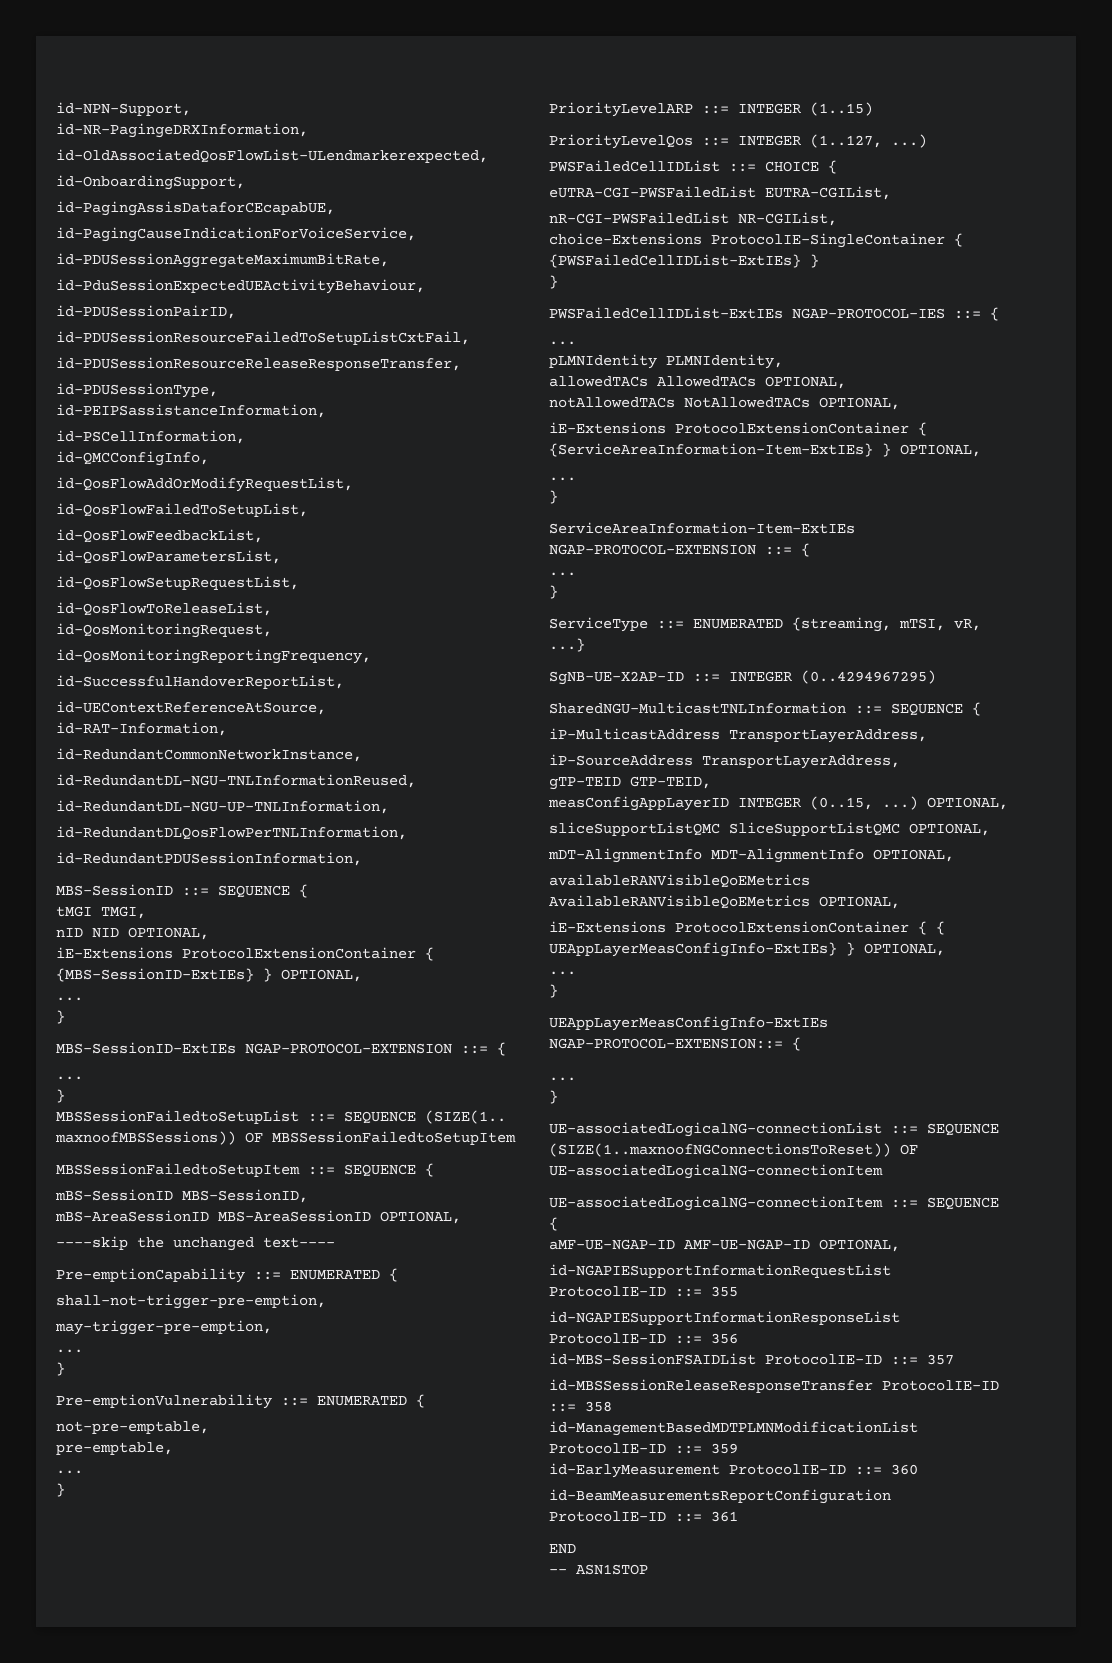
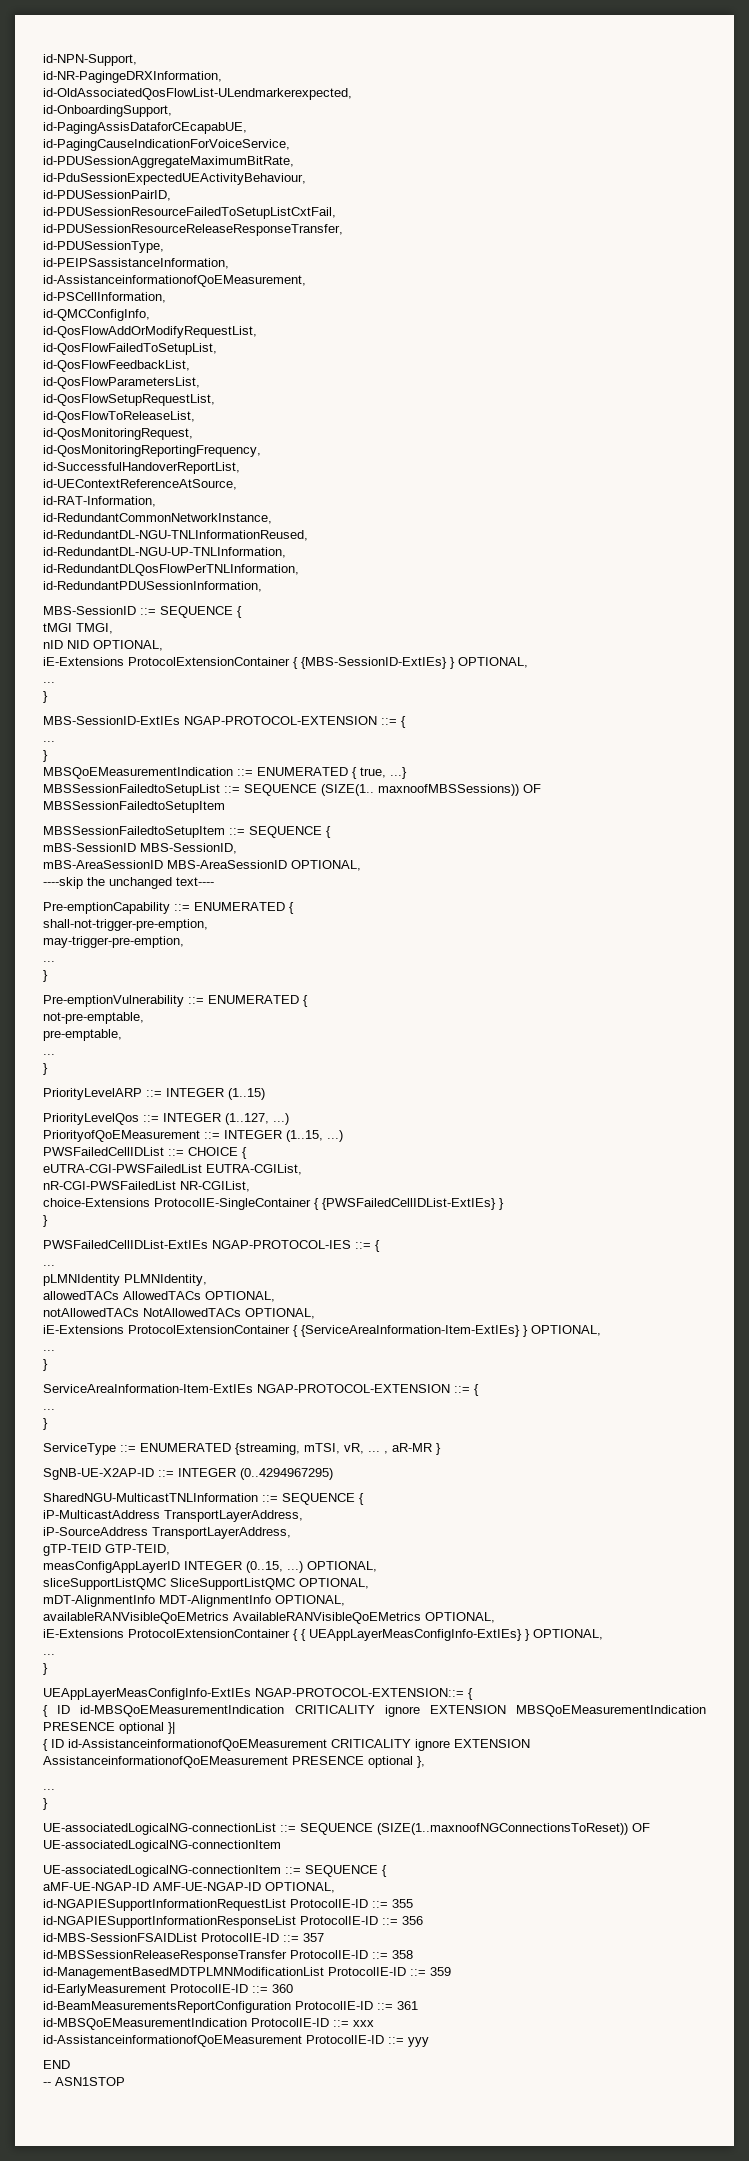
(326, 411) none -> [43,275,306,287] // id-AssistanceinformationofQoEMeasurement,
(65, 1096) none -> [43,767,407,779] // MBSQoEMeasurementIndication ::= ENUMERATED { true, ...}
(927, 141) none -> [43,1130,343,1142] // PriorityofQoEMeasurement ::= INTEGER (1..15, ...)
[549,638,585,652] ...} -> [368,1443,441,1455] ... , aR-MR }
(801, 1044) none -> [43,1705,706,1717] [43,1722,175,1734] [43,1739,530,1751] [43,1756,425,1768] // { ID id-MBSQoEMeasurementIndication CRITICALITY ignore EXTENSION MBSQoEMeasurementIndication PRESENCE optional }| // { ID id-AssistanceinformationofQoEMeasurement CRITICALITY ignore EXTENSION AssistanceinformationofQoEMeasurement PRESENCE optional },
(738, 1516) none -> [43,2018,374,2030] [43,2035,429,2047] // id-MBSQoEMeasurementIndication ProtocolIE-ID ::= xxx // id-AssistanceinformationofQoEMeasurement ProtocolIE-ID ::= yyy

